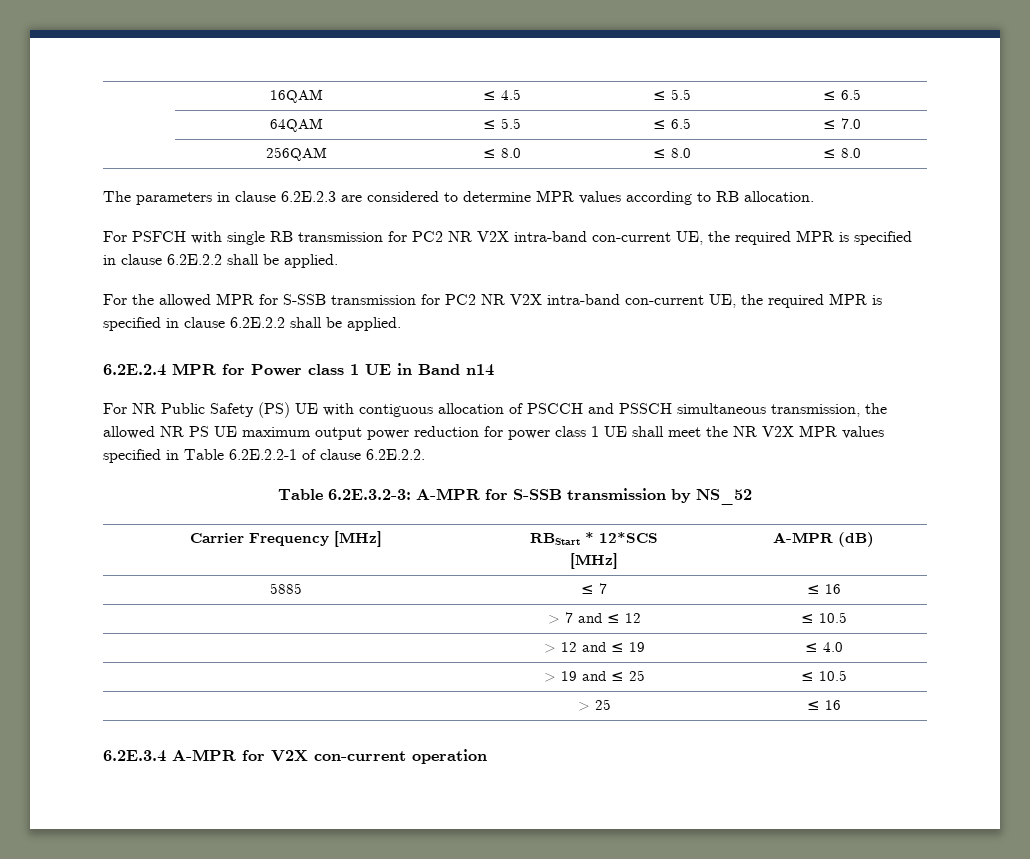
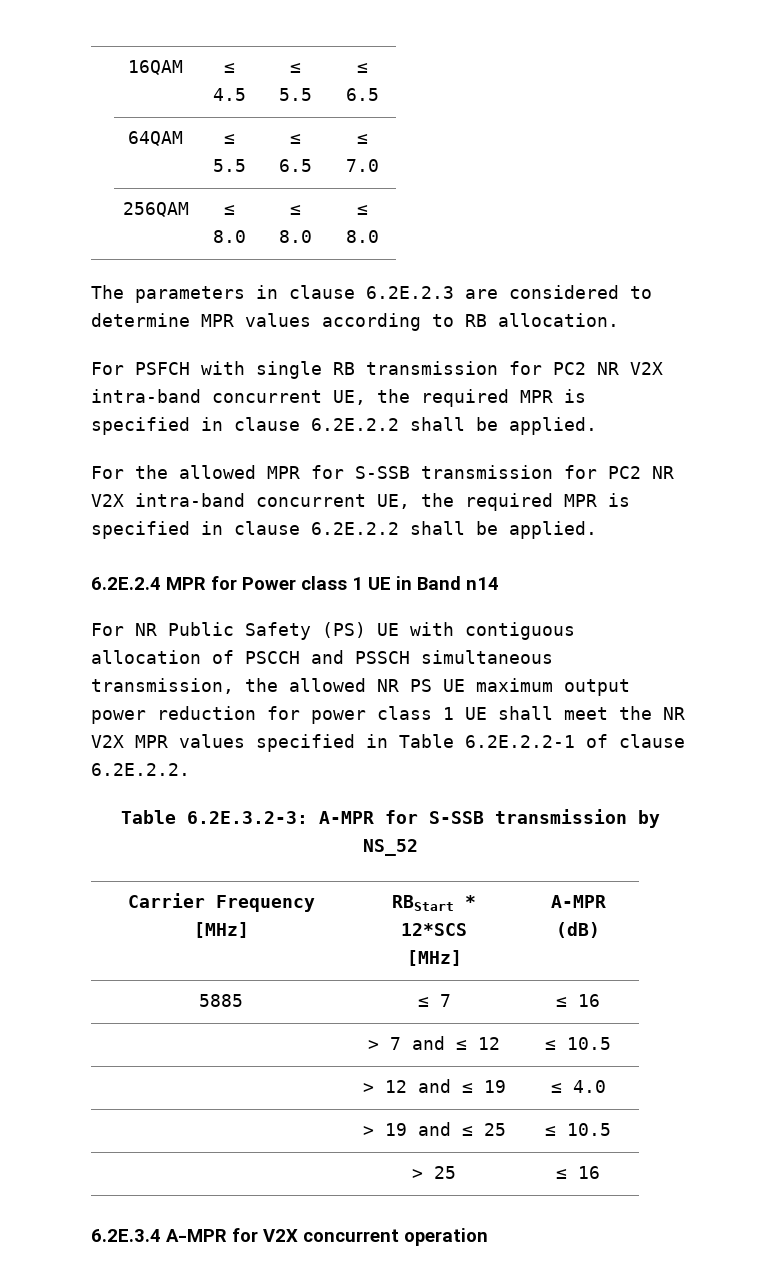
[592,232,671,242] con-current -> [212,390,322,403] concurrent
[625,295,704,305] con-current -> [256,494,366,507] concurrent
[314,751,406,761] con-current -> [303,1229,399,1242] concurrent

